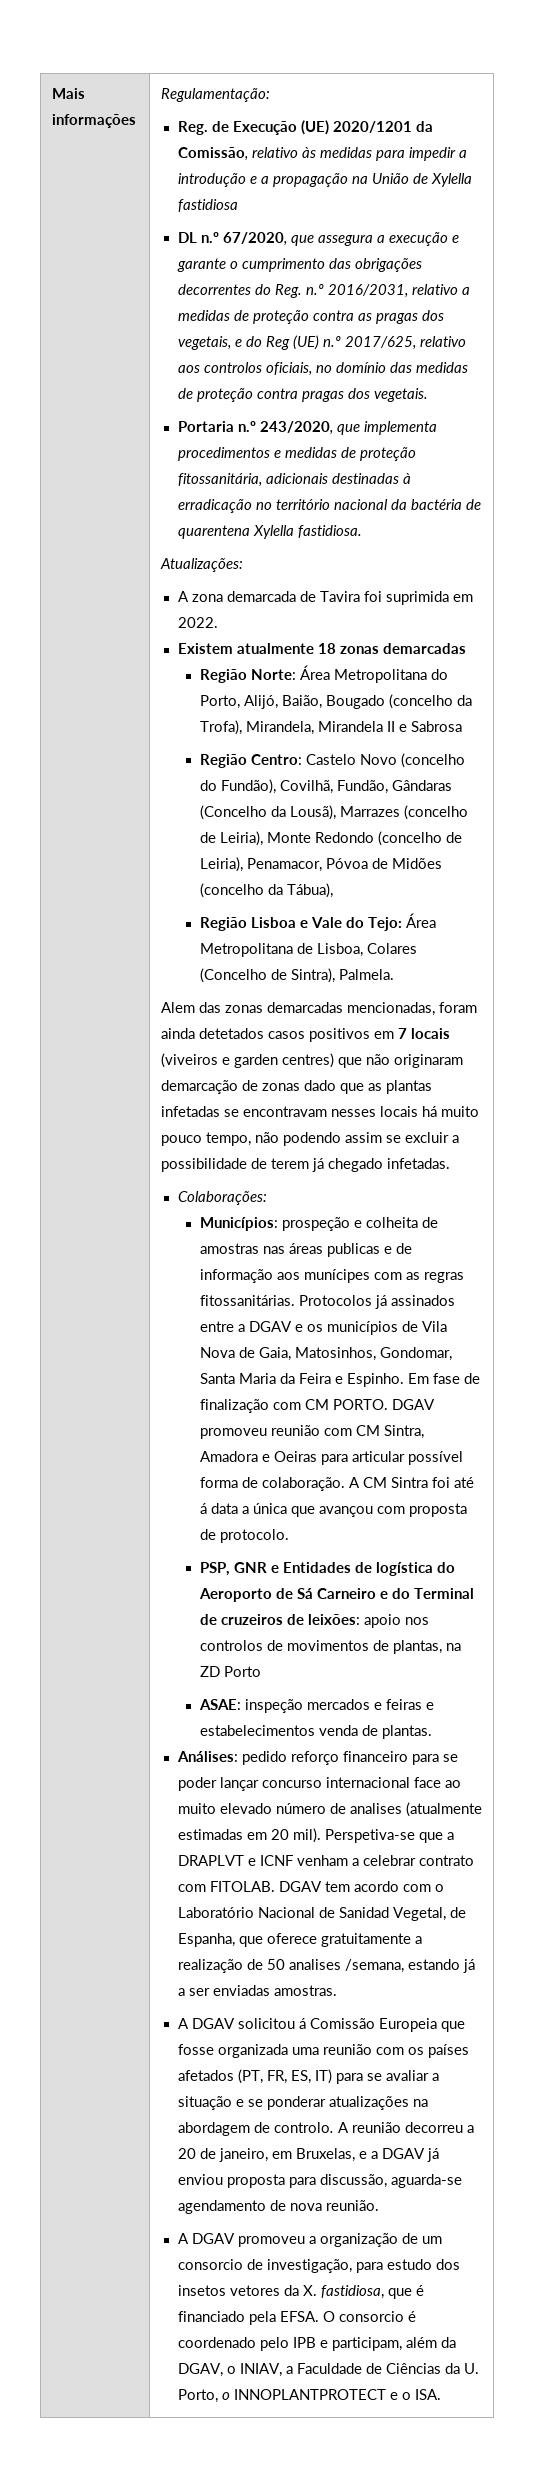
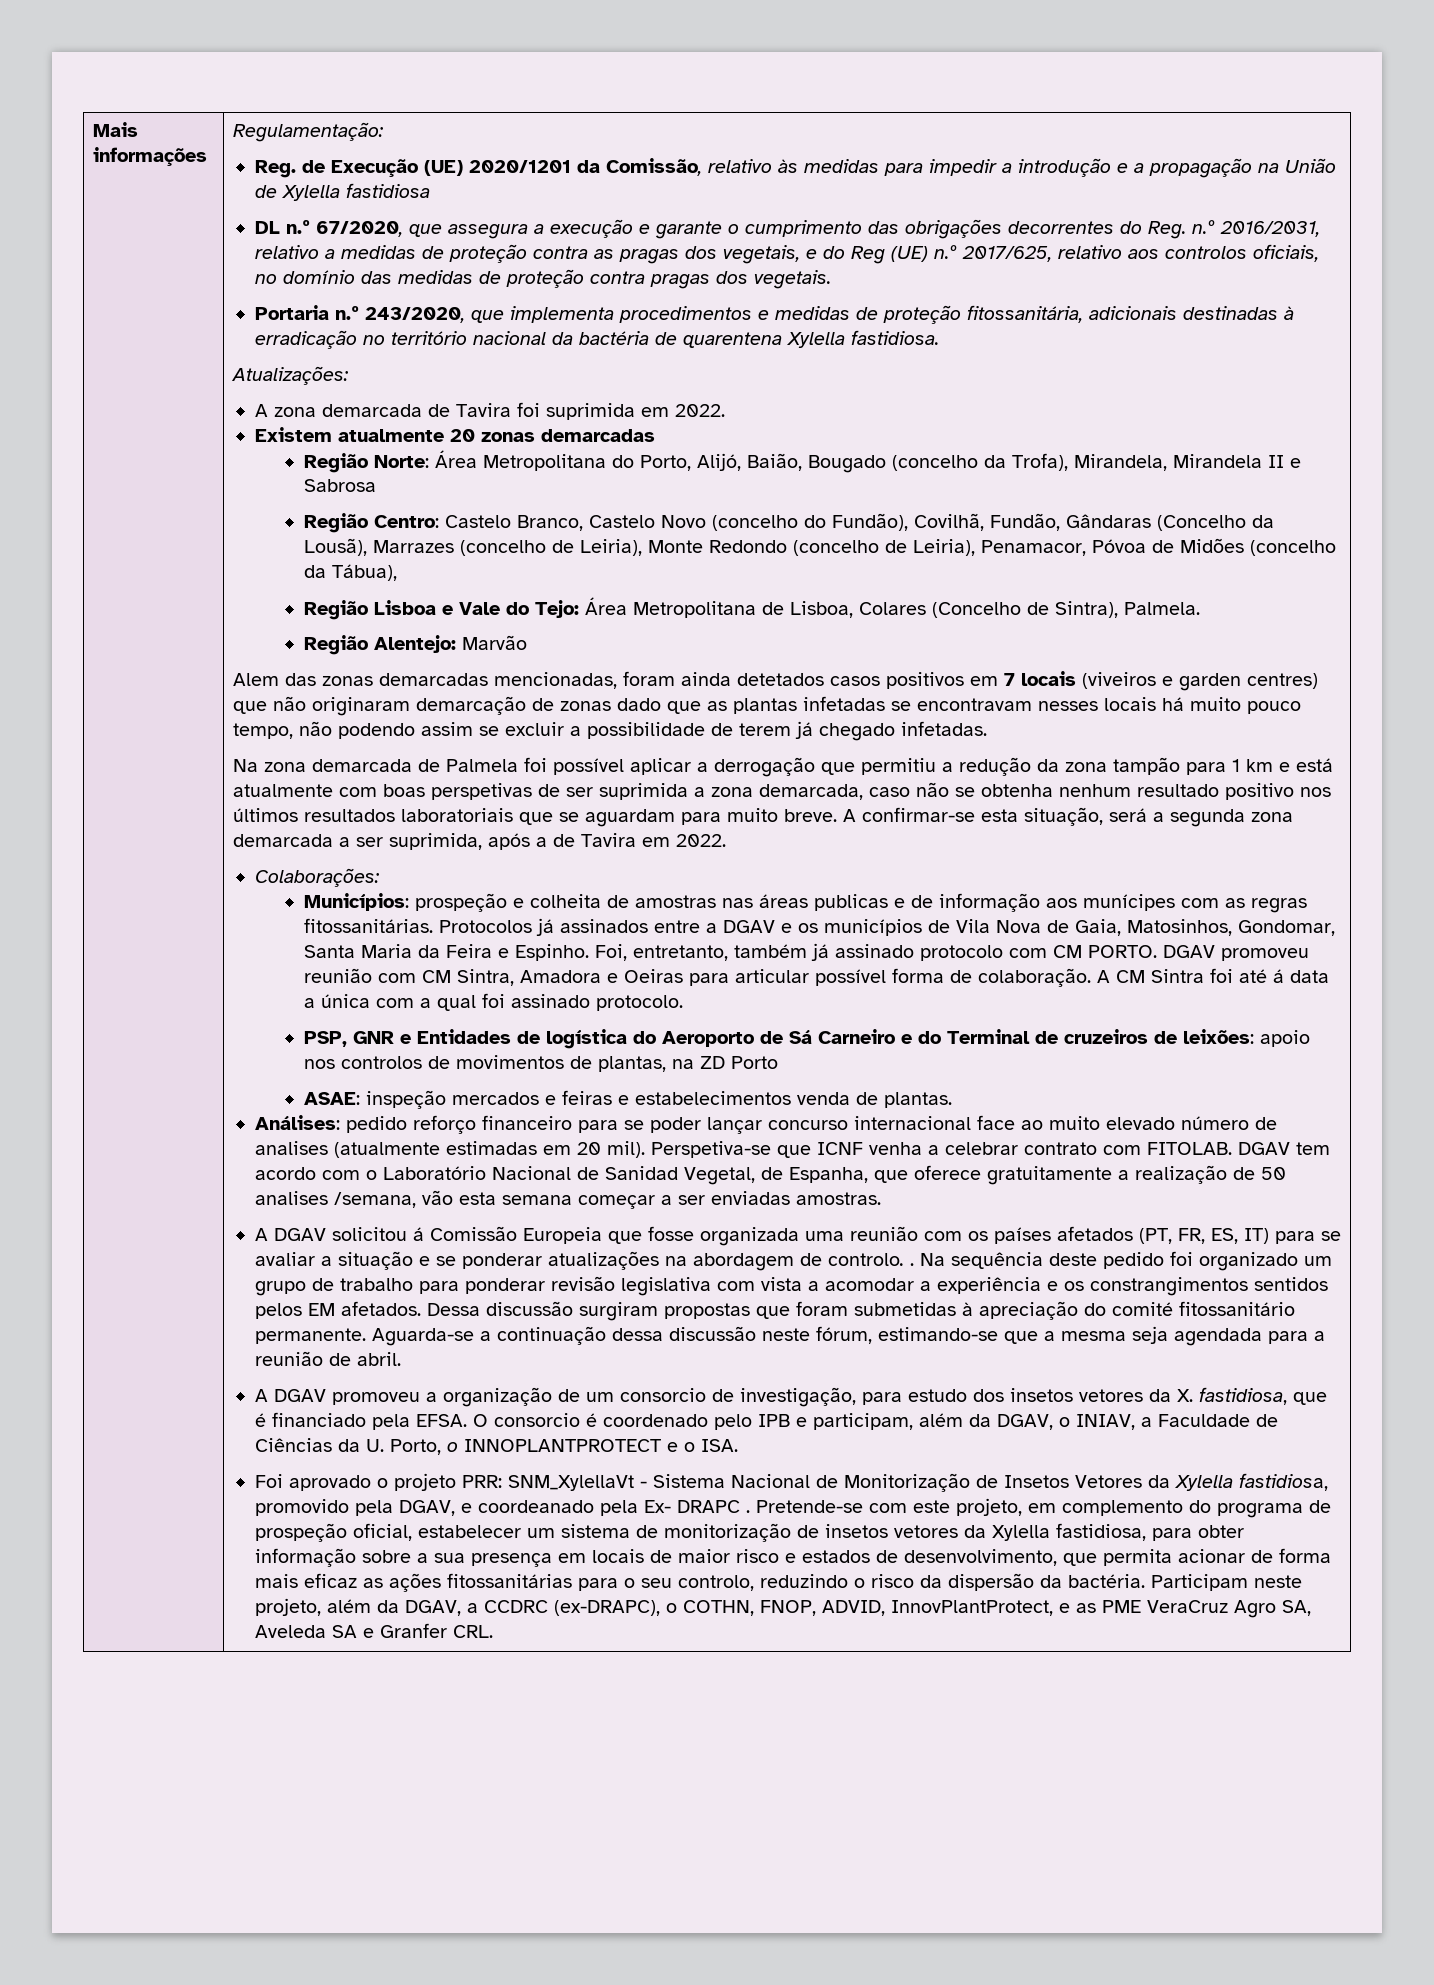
[317,643,336,654] 18 -> [449,429,475,442] 20
(356, 759) none -> [517,515,656,531] Branco, Castelo
(394, 974) none -> [304,635,528,655] // Região Alentejo: Marvão
(451, 1163) none -> [232,757,1333,777] [232,782,1331,800] [232,807,1293,827] [232,833,726,850] // Na zona demarcada de Palmela foi possível aplicar a derrogação que permitiu a redução da zona tampão para 1 km e está atualmente com boas perspetivas de ser suprimida a zona demarcada, caso não se obtenha nenhum resultado positivo nos últimos resultados laboratoriais que se aguardam para muito breve. A confirmar-se esta situação, será a segunda zona demarcada a ser suprimida, após a de Tavira em 2022.
[407,1373,481,1384] [199,1399,269,1413] Em fase de finalização -> [595,943,1004,961] Foi, entretanto, também já assinado protocolo
[290,1503,467,1517] [199,1529,216,1540] que avançou com proposta de -> [376,993,591,1011] com a qual foi assinado
[446,1832,454,1840] [177,1855,348,1866] a DRAPLVT e ICNF venham -> [816,1142,922,1155] ICNF venha
[407,1959,475,1973] estando já -> [421,1190,655,1209] vão esta semana começar
[337,2122,474,2133] [177,2148,439,2162] [177,2174,462,2188] [177,2200,379,2214] A reunião decorreu a 20 de janeiro, em Bruxelas, e a DGAV já enviou proposta para discussão, aguarda-se agendamento de nova reunião. -> [909,1251,1332,1271] [254,1276,1328,1296] [254,1301,1295,1321] [254,1326,1325,1346] [254,1351,401,1366] . Na sequência deste pedido foi organizado um grupo de trabalho para ponderar revisão legislativa com vista a acomodar a experiência e os constrangimentos sentidos pelos EM afetados. Dessa discussão surgiram propostas que foram submetidas à apreciação do comité fitossanitário permanente. Aguarda-se a continuação dessa discussão neste fórum, estimando-se que a mesma seja agendada para a reunião de abril.
(441, 2394) none -> [254,1473,1328,1492] [254,1498,1331,1518] [254,1523,1244,1542] [254,1548,1331,1567] [254,1573,1302,1592] [254,1598,1311,1618] [254,1623,493,1638] // Foi aprovado o projeto PRR: SNM_XylellaVt - Sistema Nacional de Monitorização de Insetos Vetores da Xylella fastidiosa, promovido pela DGAV, e coordeanado pela Ex- DRAPC . Pretende-se com este projeto, em complemento do programa de prospeção oficial, estabelecer um sistema de monitorização de insetos vetores da Xylella fastidiosa, para obter informação sobre a sua presença em locais de maior risco e estados de desenvolvimento, que permita acionar de forma mais eficaz as ações fitossanitárias para o seu controlo, reduzindo o risco da dispersão da bactéria. Participam neste projeto, além da DGAV, a CCDRC (ex-DRAPC), o COTHN, FNOP, ADVID, InnovPlantProtect, e as PME VeraCruz Agro SA, Aveleda SA e Granfer CRL.

